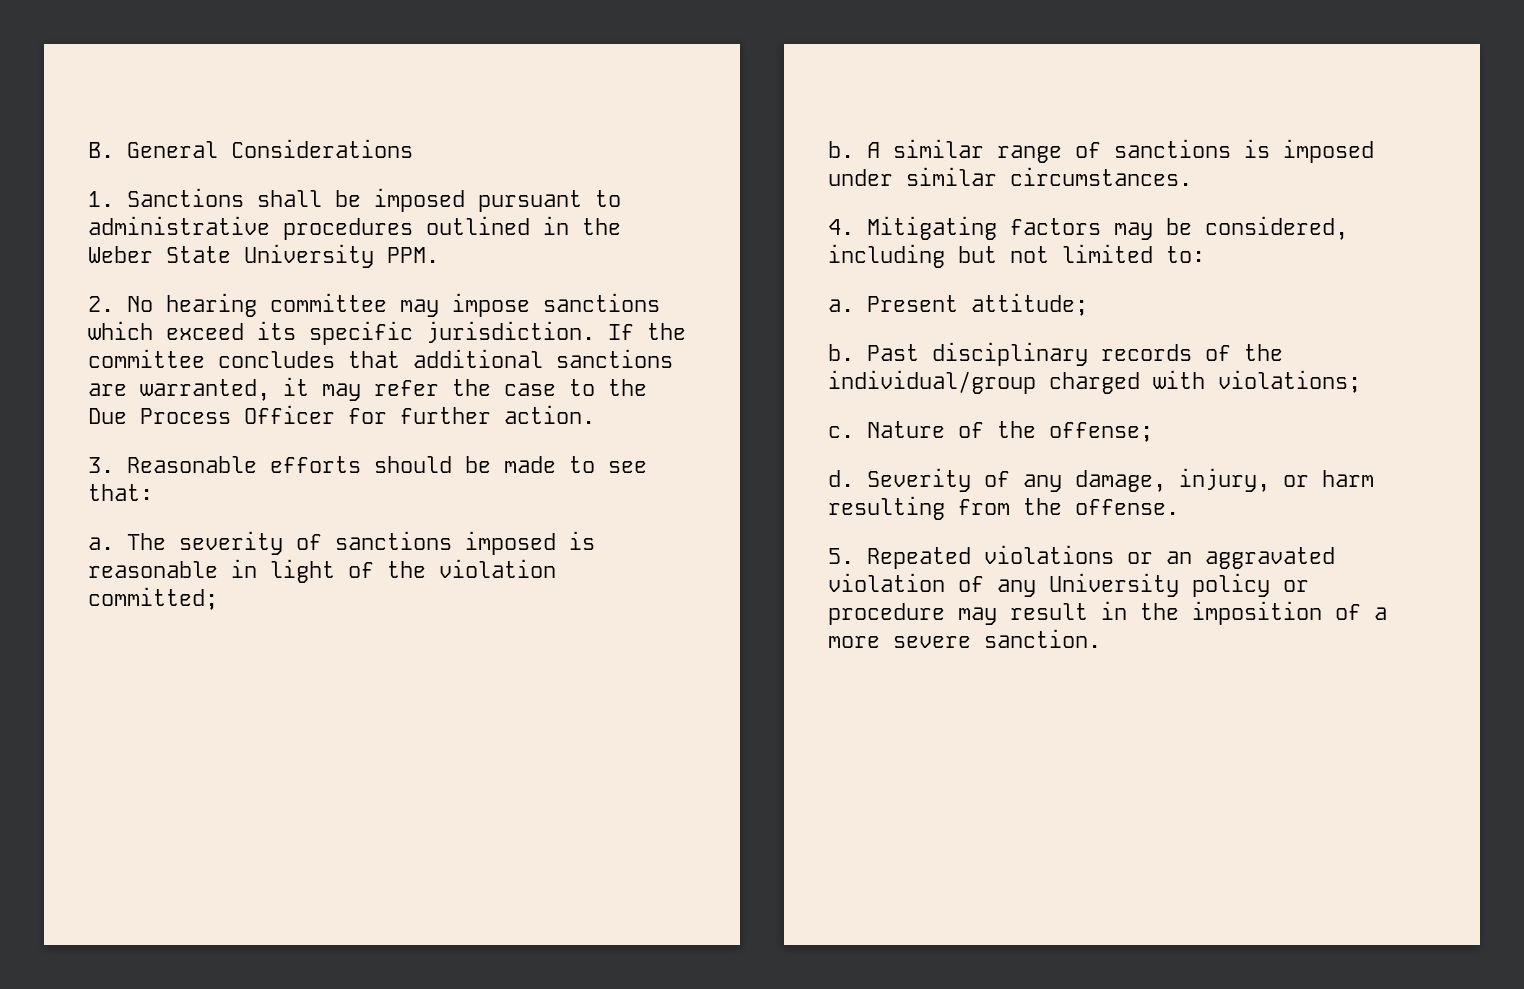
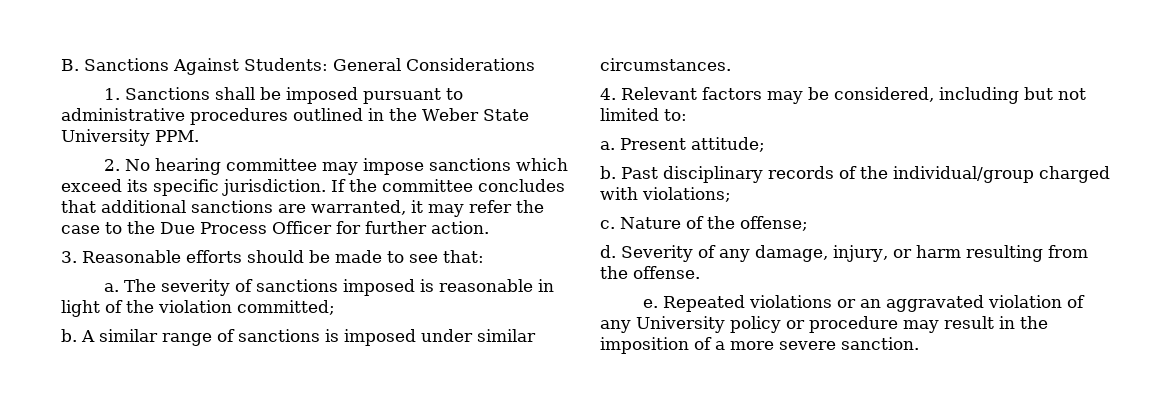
(114, 150) none -> [84,58,328,75] Sanctions Against Students:
[867,216,997,240] Mitigating -> [621,87,697,100] Relevant
[828,548,854,564] 5. -> [642,299,658,308] e.

